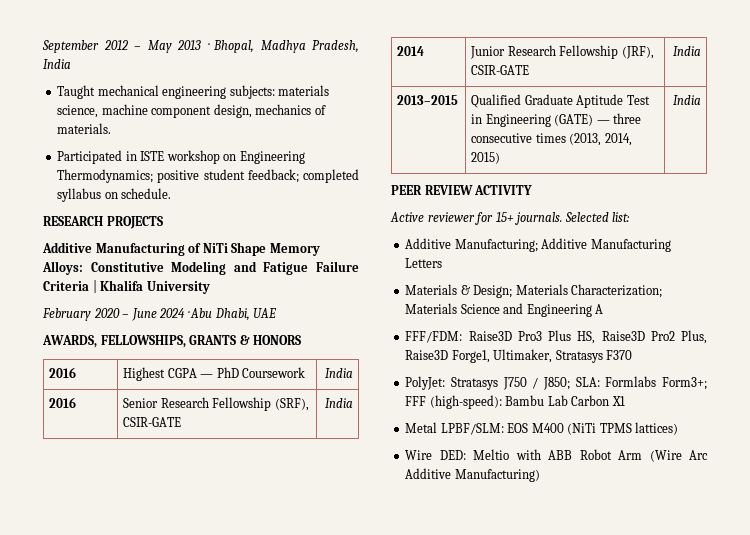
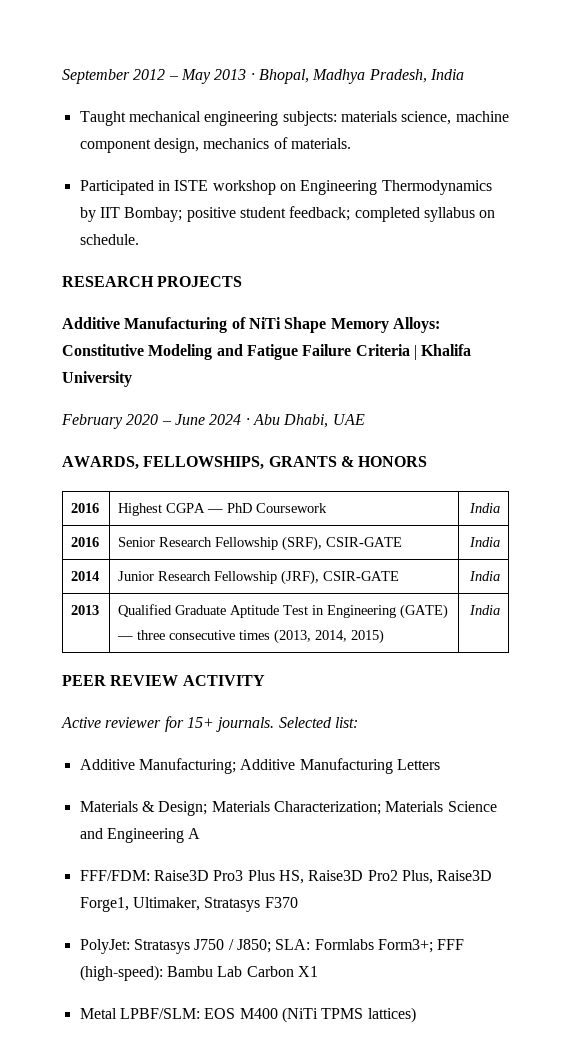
[57,169,154,183] Thermodynamics; -> [381,180,492,195] [79,207,183,222] Thermodynamics by IIT Bombay;
[397,95,459,105] 2013–2015 -> [71,605,100,615] 2013
[405,449,708,462] [405,468,540,482] // Wire DED: Meltio with ABB Robot Arm (Wire Arc Additive Manufacturing) -> (416, 1015) none

